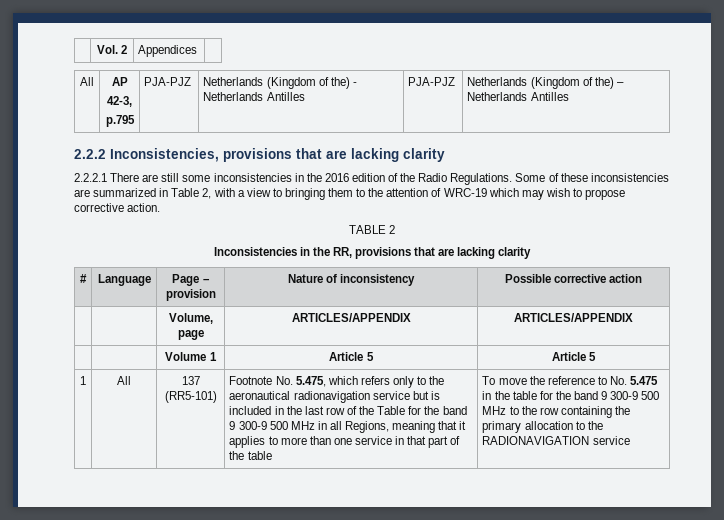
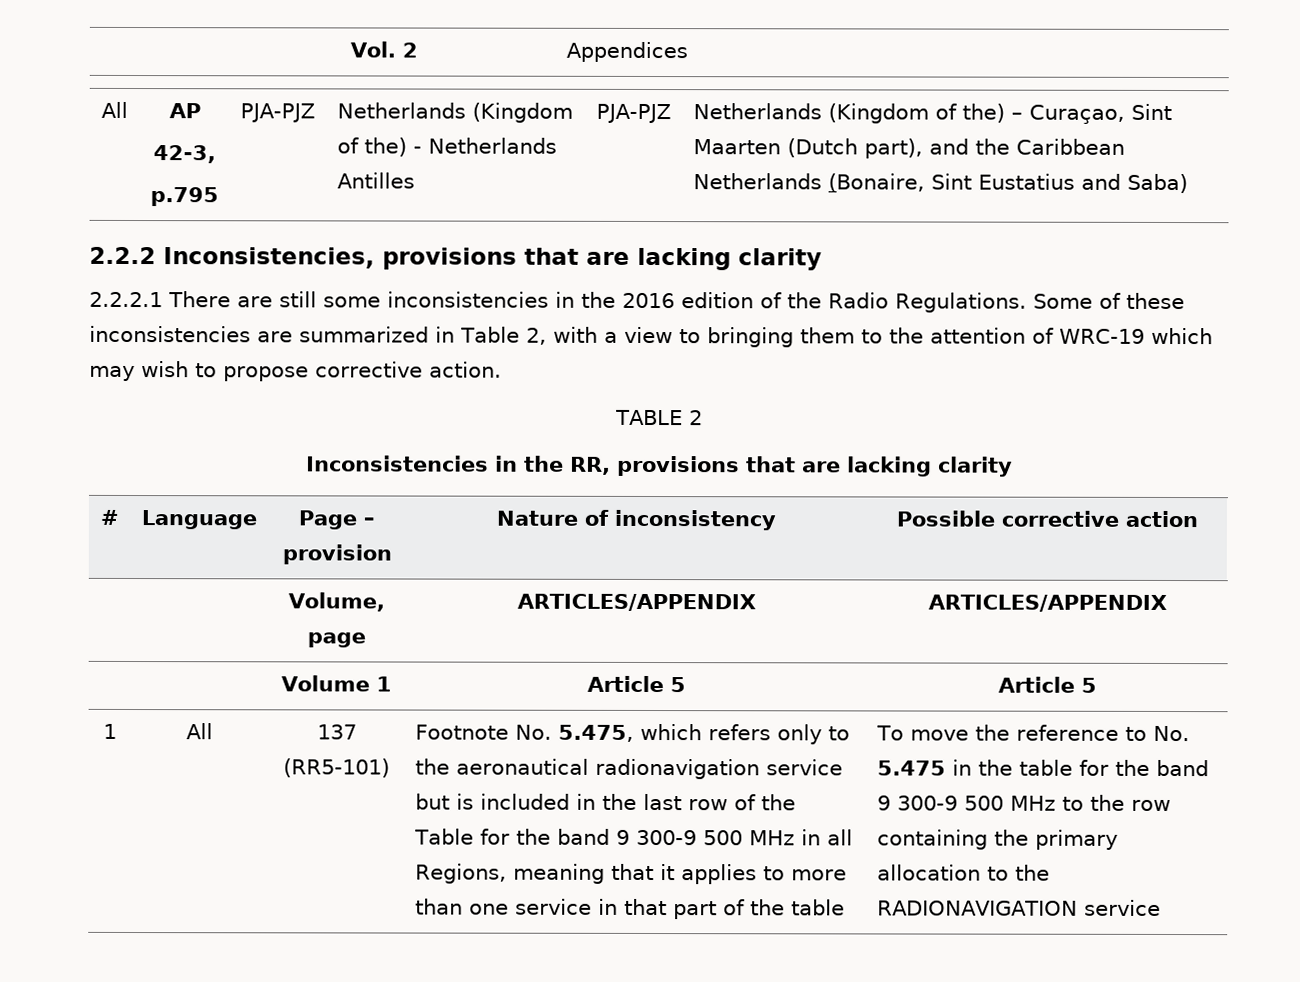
[467,92,569,101] Netherlands Antilles -> [1029,103,1173,124] [693,138,1126,159] [693,173,1189,194] Curaçao, Sint Maarten (Dutch part), and the Caribbean Netherlands (Bonaire, Sint Eustatius and Saba)

